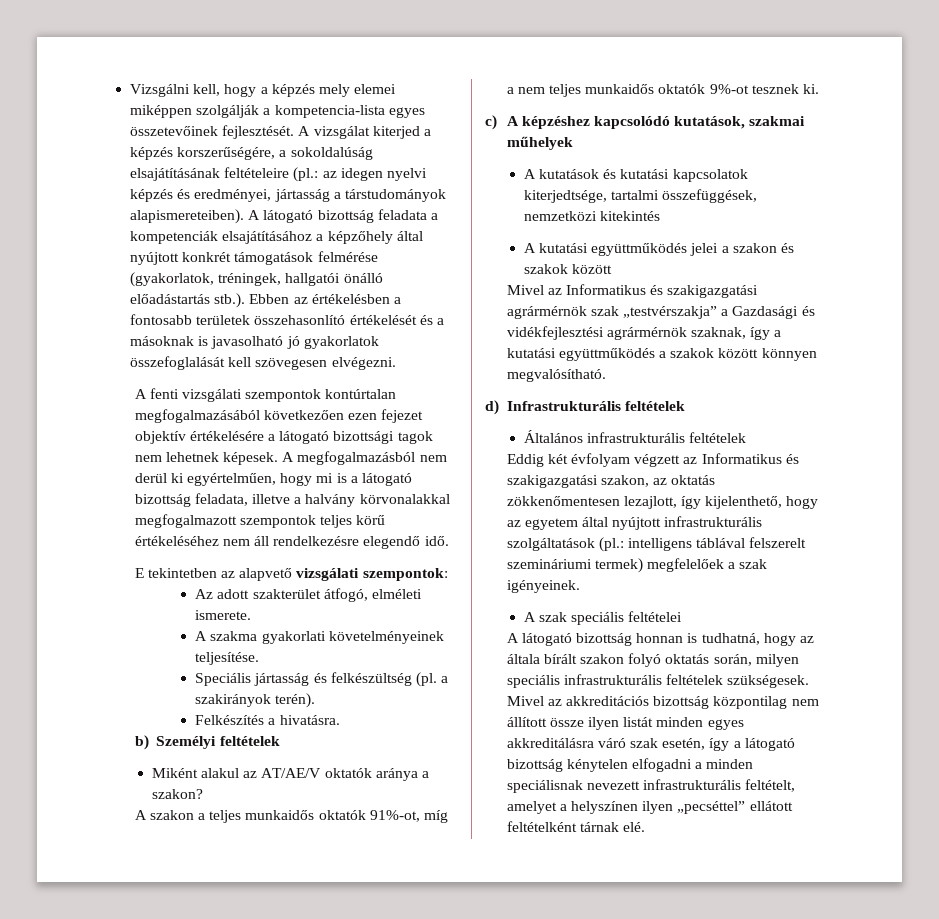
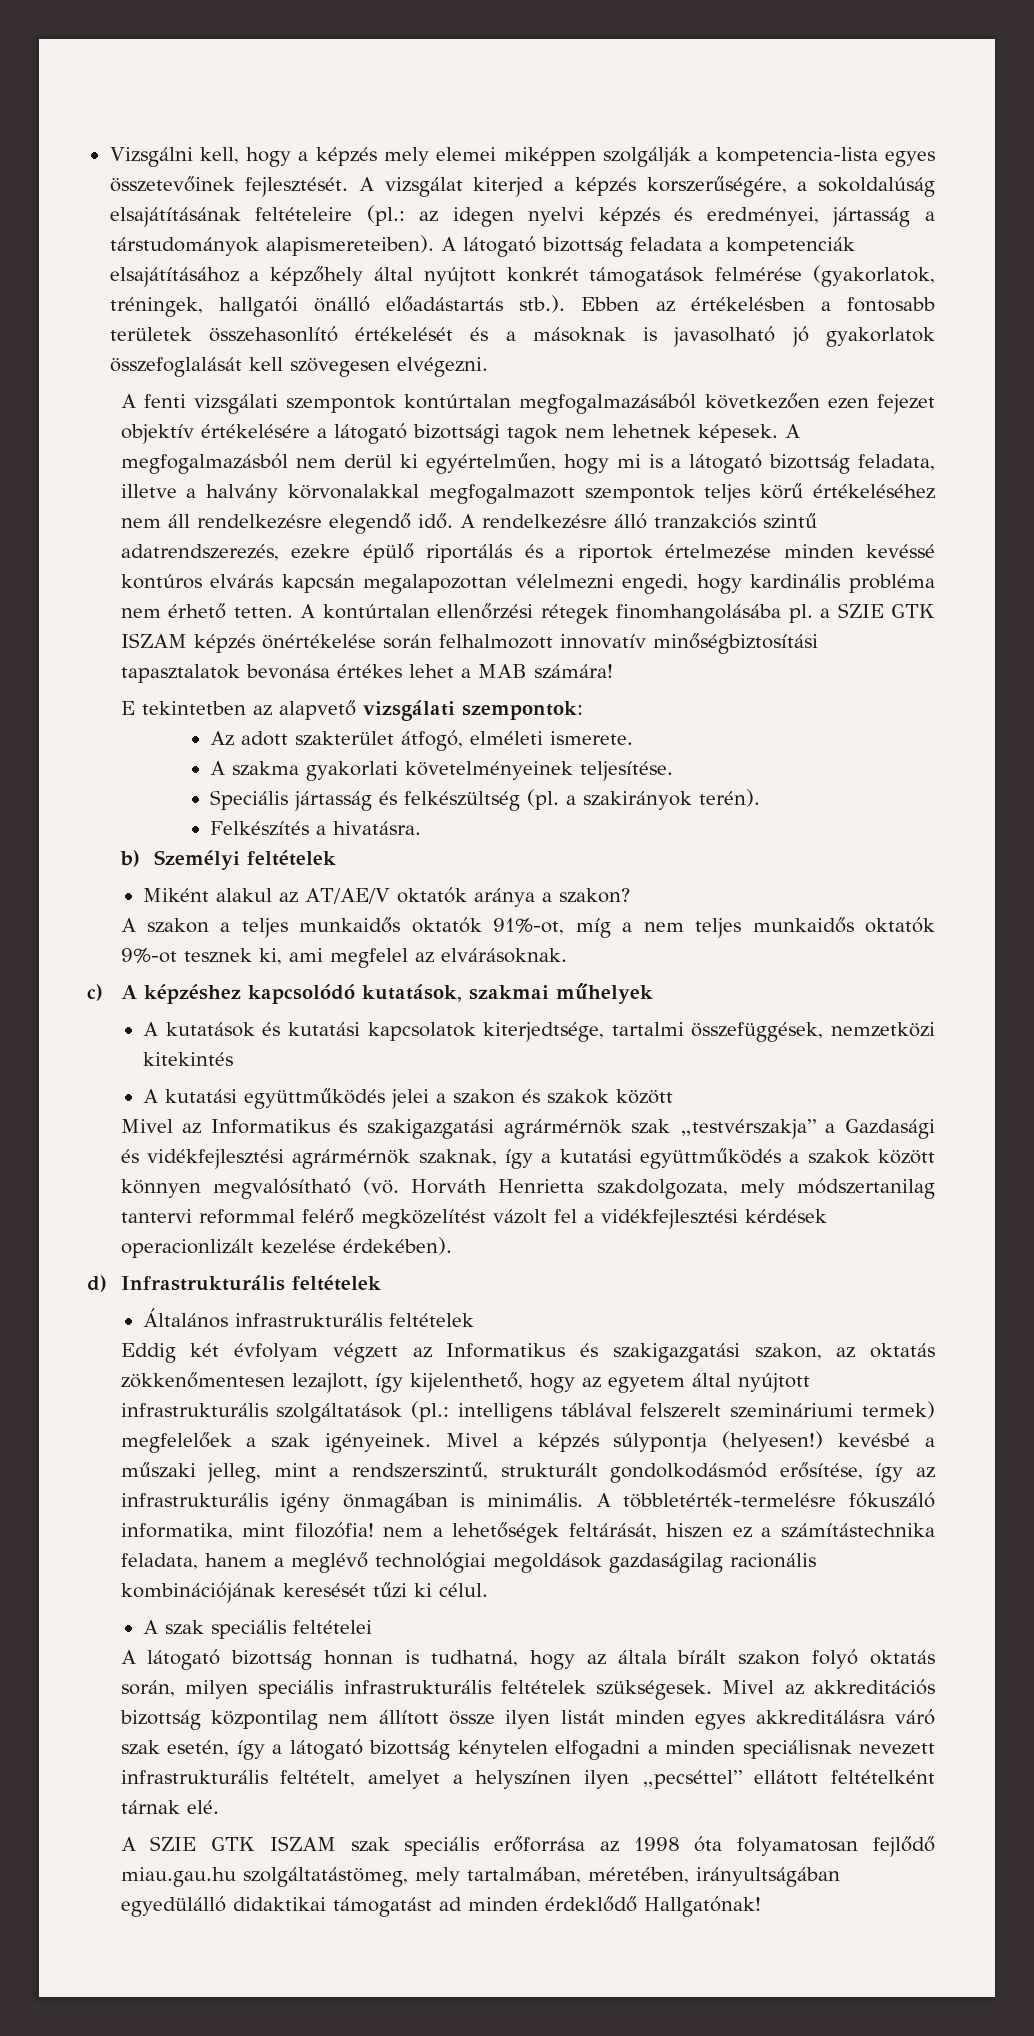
(449, 541) none -> [459,513,817,529] [120,543,936,563] [120,574,936,594] [120,603,935,624] [120,633,818,654] [120,664,613,683] A rendelkezésre álló tranzakciós szintű adatrendszerezés, ezekre épülő riportálás és a riportok értelmezése minden kevéssé kontúros elvárás kapcsán megalapozottan vélelmezni engedi, hogy kardinális probléma nem érhető tetten. A kontúrtalan ellenőrzési rétegek finomhangolásába pl. a SZIE GTK ISZAM képzés önértékelése során felhalmozott innovatív minőségbiztosítási tapasztalatok bevonása értékes lehet a MAB számára!
[803,84,820,94] ki. -> [258,948,567,968] ki, ami megfelel az elvárásoknak.
[506,369,606,382] megvalósítható. -> [212,1177,935,1199] [120,1208,827,1229] [120,1237,452,1258] megvalósítható (vö. Horváth Henrietta szakdolgozata, mely módszertanilag tantervi reformmal felérő megközelítést vázolt fel a vidékfejlesztési kérdések operacionlizált kezelése érdekében).
(580, 586) none -> [445,1431,935,1453] [120,1462,936,1483] [120,1492,935,1513] [120,1522,936,1543] [120,1552,816,1573] [120,1582,488,1603] Mivel a képzés súlypontja (helyesen!) kevésbé a műszaki jelleg, mint a rendszerszintű, strukturált gondolkodásmód erősítése, így az infrastrukturális igény önmagában is minimális. A többletérték-termelésre fókuszáló informatika, mint filozófia! nem a lehetőségek feltárását, hiszen ez a számítástechnika feladata, hanem a meglévő technológiai megoldások gazdaságilag racionális kombinációjának keresését tűzi ki célul.
(646, 827) none -> [120,1836,935,1857] [120,1867,840,1887] [120,1896,761,1917] // A SZIE GTK ISZAM szak speciális erőforrása az 1998 óta folyamatosan fejlődő miau.gau.hu szolgáltatástömeg, mely tartalmában, méretében, irányultságában egyedülálló didaktikai támogatást ad minden érdeklődő Hallgatónak!

